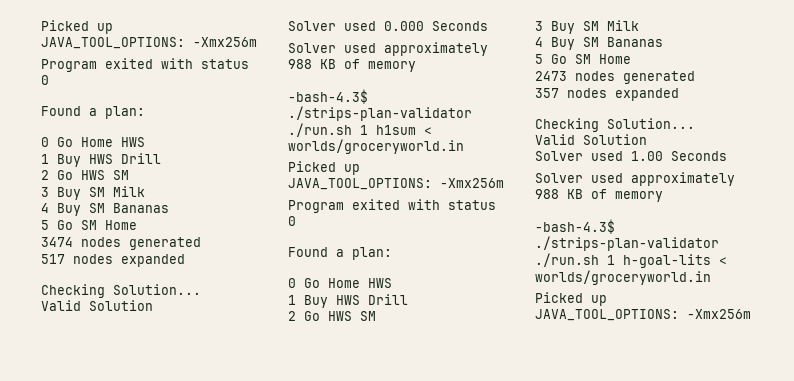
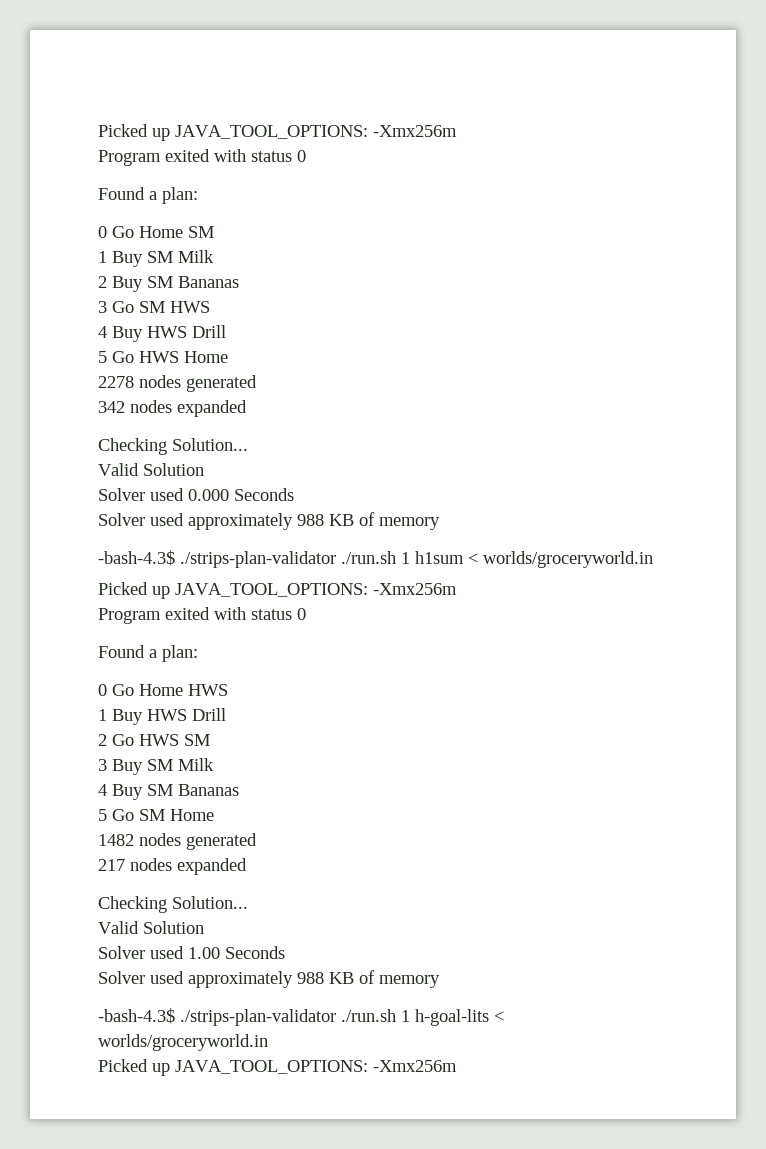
[121,137,145,147] [41,153,161,167] [41,170,129,180] [41,186,145,200] [41,203,169,216] [41,220,137,230] [41,237,201,250] [41,254,65,264] HWS // 1 Buy HWS Drill // 2 Go HWS SM // 3 Buy SM Milk // 4 Buy SM Bananas // 5 Go SM Home // 3474 nodes generated // 517 -> [188,226,214,238] [98,250,214,267] [98,276,239,292] [98,301,210,313] [98,325,226,342] [98,351,228,363] [98,375,257,392] [98,401,125,413] SM // 1 Buy SM Milk // 2 Buy SM Bananas // 3 Go SM HWS // 4 Buy HWS Drill // 5 Go HWS Home // 2278 nodes generated // 342
[535,71,695,84] [535,88,559,98] 2473 nodes generated // 357 -> [98,833,257,850] [98,859,125,871] 1482 nodes generated // 217

